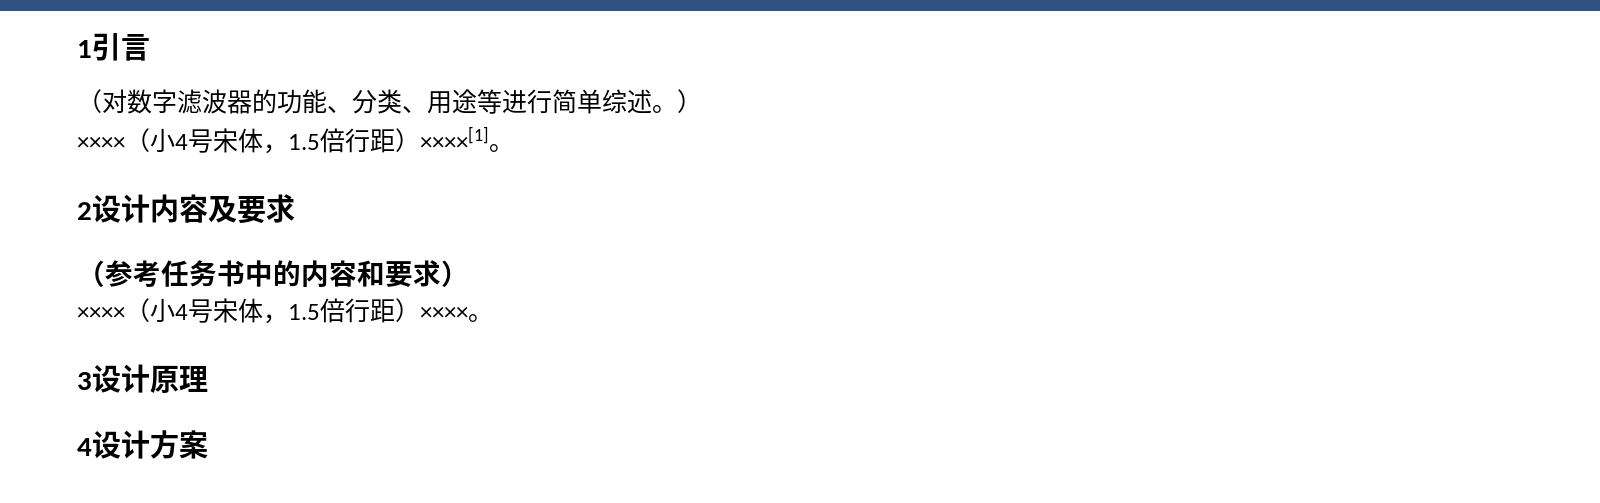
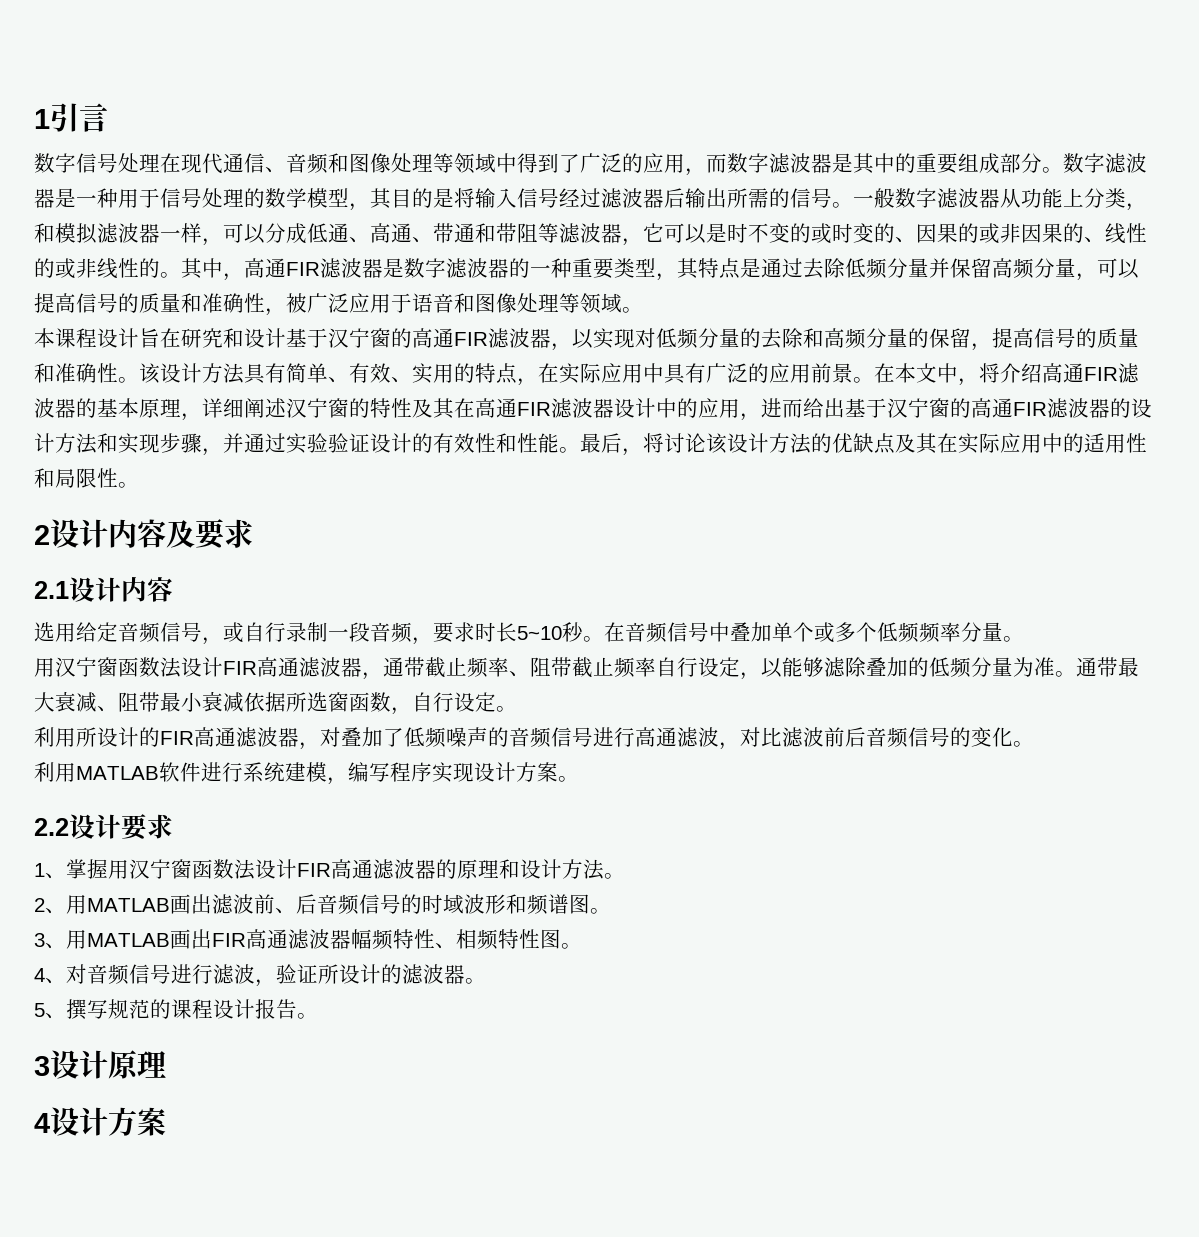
[77,89,702,114] [77,126,489,154] （对数字滤波器的功能、分类、用途等进行简单综述。） // ××××（小4号宋体，1.5倍行距）××××[1] -> [34,153,1147,176] [34,188,1147,211] [34,223,1147,246] [34,258,1139,281] [34,293,643,316] [34,328,1139,351] [34,363,1139,386] [34,398,1152,421] [34,433,1147,456] [34,468,118,488] 数字信号处理在现代通信、音频和图像处理等领域中得到了广泛的应用，而数字滤波器是其中的重要组成部分。数字滤波器是一种用于信号处理的数学模型，其目的是将输入信号经过滤波器后输出所需的信号。一般数字滤波器从功能上分类，和模拟滤波器一样，可以分成低通、高通、带通和带阻等滤波器，它可以是时不变的或时变的、因果的或非因果的、线性的或非线性的。其中，高通FIR滤波器是数字滤波器的一种重要类型，其特点是通过去除低频分量并保留高频分量，可以提高信号的质量和准确性，被广泛应用于语音和图像处理等领域。 // 本课程设计旨在研究和设计基于汉宁窗的高通FIR滤波器，以实现对低频分量的去除和高频分量的保留，提高信号的质量和准确性。该设计方法具有简单、有效、实用的特点，在实际应用中具有广泛的应用前景。在本文中，将介绍高通FIR滤波器的基本原理，详细阐述汉宁窗的特性及其在高通FIR滤波器设计中的应用，进而给出基于汉宁窗的高通FIR滤波器的设计方法和实现步骤，并通过实验验证设计的有效性和性能。最后，将讨论该设计方法的优缺点及其在实际应用中的适用性和局限性
[77,260,469,288] [77,298,468,324] （参考任务书中的内容和要求） // ××××（小4号宋体，1.5倍行距）×××× -> [34,577,173,602] [34,622,1024,645] [34,657,1139,680] [34,691,517,715] [34,727,1034,750] [34,762,579,785] [34,814,173,840] [34,859,625,880] [34,894,611,915] [34,929,582,950] [34,964,486,987] [34,999,297,1020] 2.1设计内容 // 选用给定音频信号，或自行录制一段音频，要求时长5~10秒。在音频信号中叠加单个或多个低频频率分量。 // 用汉宁窗函数法设计FIR高通滤波器，通带截止频率、阻带截止频率自行设定，以能够滤除叠加的低频分量为准。通带最大衰减、阻带最小衰减依据所选窗函数，自行设定。 // 利用所设计的FIR高通滤波器，对叠加了低频噪声的音频信号进行高通滤波，对比滤波前后音频信号的变化。 // 利用MATLAB软件进行系统建模，编写程序实现设计方案。 // 2.2设计要求 // 1、掌握用汉宁窗函数法设计FIR高通滤波器的原理和设计方法。 // 2、用MATLAB画出滤波前、后音频信号的时域波形和频谱图。 // 3、用MATLAB画出FIR高通滤波器幅频特性、相频特性图。 // 4、对音频信号进行滤波，验证所设计的滤波器。 // 5、撰写规范的课程设计报告

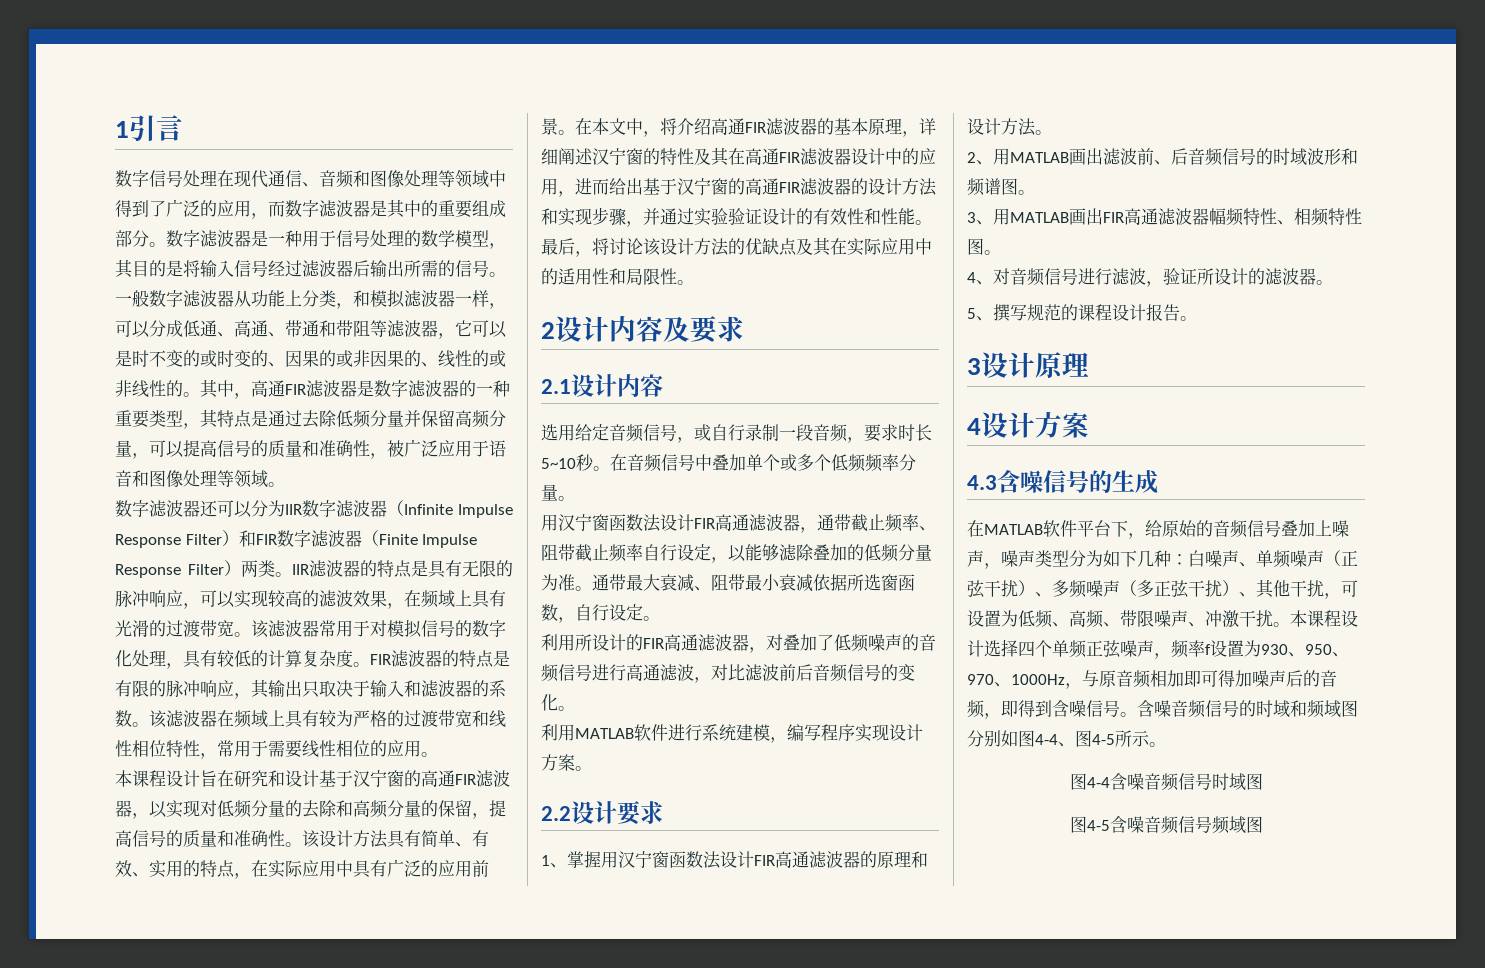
(643, 310) none -> [115,500,513,518] [115,530,478,548] [115,560,513,578] [115,590,506,609] [115,619,506,638] [115,650,510,669] [115,679,506,699] [115,710,506,728] [115,740,438,759] // 数字滤波器还可以分为IIR数字滤波器（Infinite Impulse Response Filter）和FIR数字滤波器（Finite Impulse Response Filter）两类。IIR滤波器的特点是具有无限的脉冲响应，可以实现较高的滤波效果，在频域上具有光滑的过渡带宽。该滤波器常用于对模拟信号的数字化处理，具有较低的计算复杂度。FIR滤波器的特点是有限的脉冲响应，其输出只取决于输入和滤波器的系数。该滤波器在频域上具有较为严格的过渡带宽和线性相位特性，常用于需要线性相位的应用。
(166, 1121) none -> [967,470,1158,494] [967,520,1349,539] [967,550,1358,569] [967,579,1358,599] [967,610,1358,628] [967,639,1349,659] [967,670,1337,689] [967,700,1358,719] [967,730,1166,747] [1069,773,1263,791] [1069,816,1263,834] // 4.3含噪信号的生成 // 在MATLAB软件平台下，给原始的音频信号叠加上噪声，噪声类型分为如下几种：白噪声、单频噪声（正弦干扰）、多频噪声（多正弦干扰）、其他干扰，可设置为低频、高频、带限噪声、冲激干扰。本课程设计选择四个单频正弦噪声，频率f设置为930、950、970、1000Hz，与原音频相加即可得加噪声后的音频，即得到含噪信号。含噪音频信号的时域和频域图分别如图4-4、图4-5所示。 // 图4-4含噪音频信号时域图 // 图4-5含噪音频信号频域图

